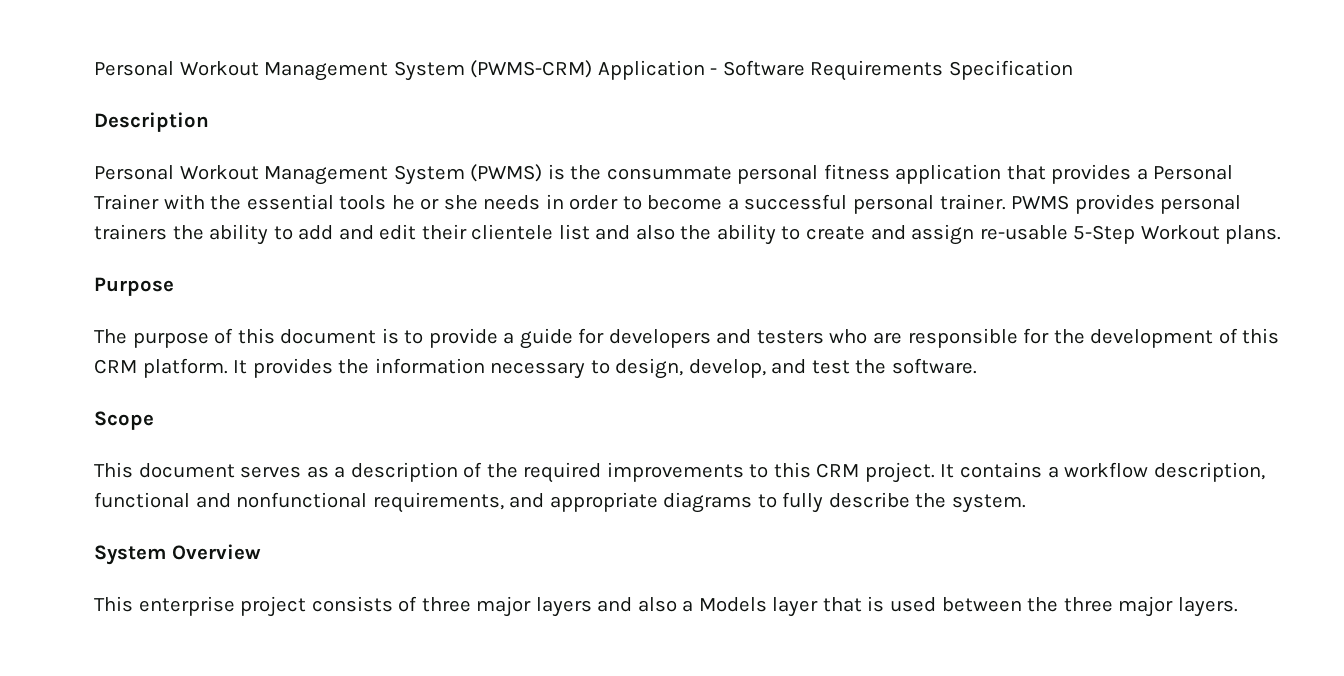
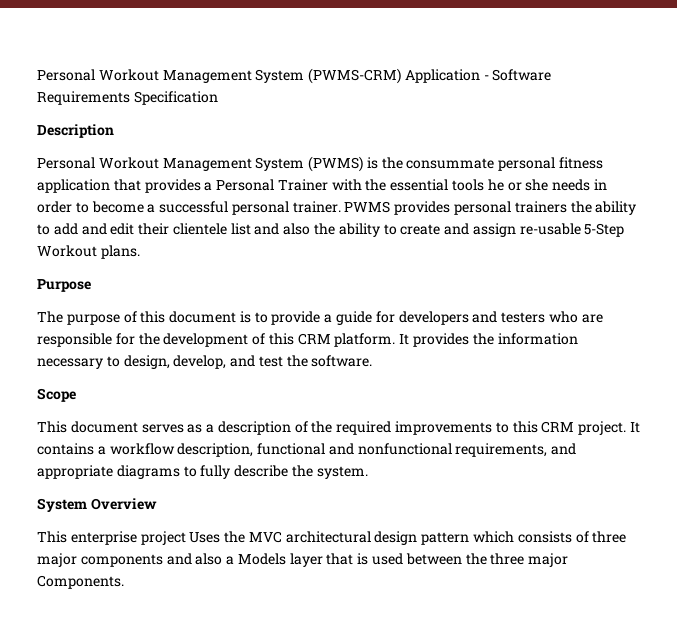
(307, 606) none -> [189,531,515,545] Uses the MVC architectural design pattern which
[535,597,592,617] layers -> [80,554,163,567] components
[1177,597,1238,617] layers. -> [37,575,124,589] Components.

